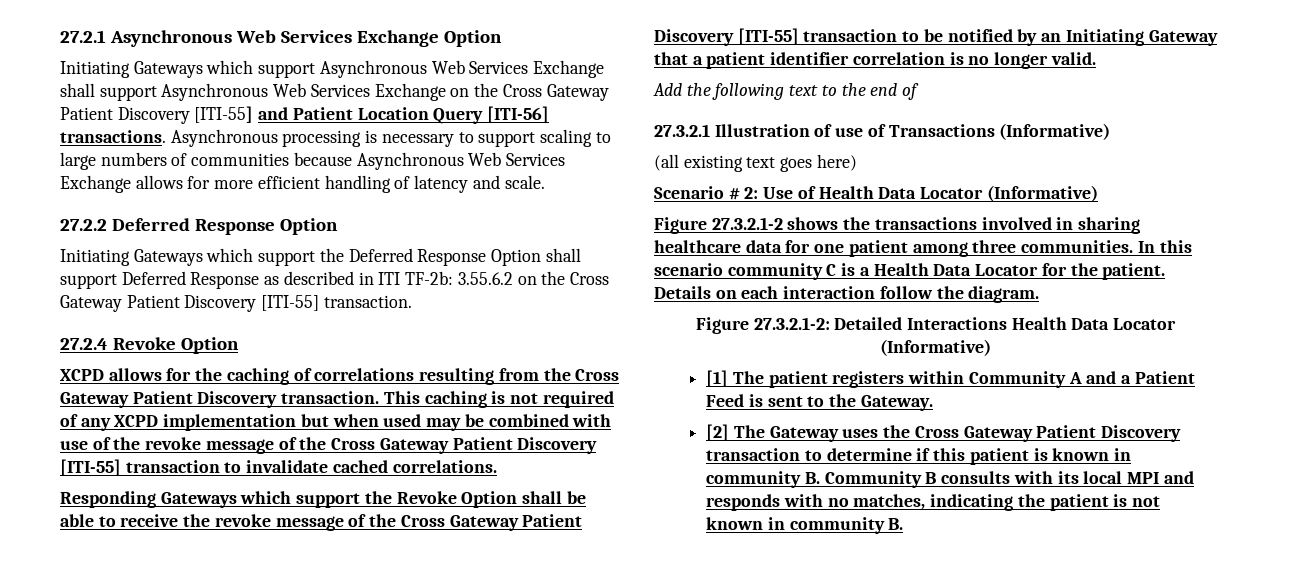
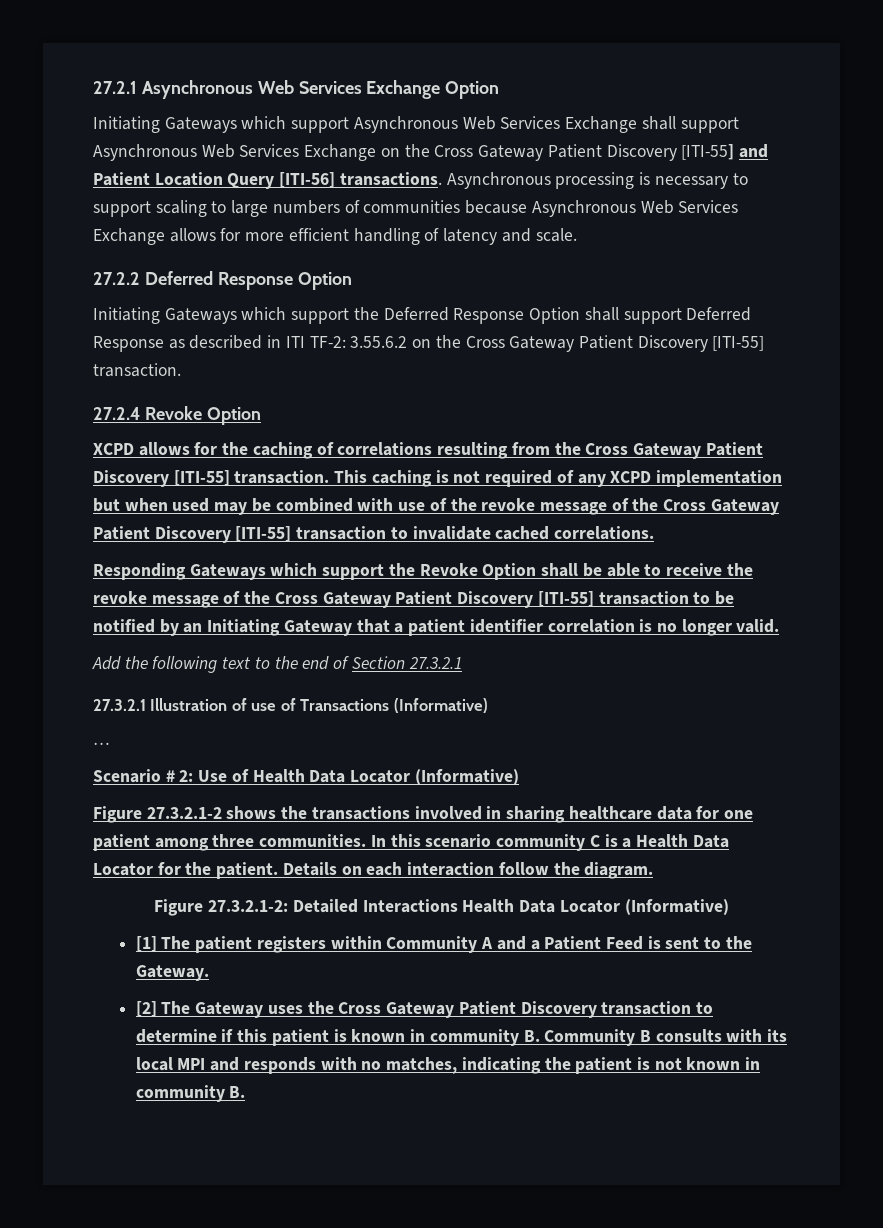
[405,271,454,285] TF-2b: -> [309,336,346,348] TF-2:
(278, 399) none -> [173,470,230,486] [ITI-55]
(920, 91) none -> [351,656,462,669] Section 27.3.2.1
[654,154,857,172] (all existing text goes here) -> [93,742,110,745] …

